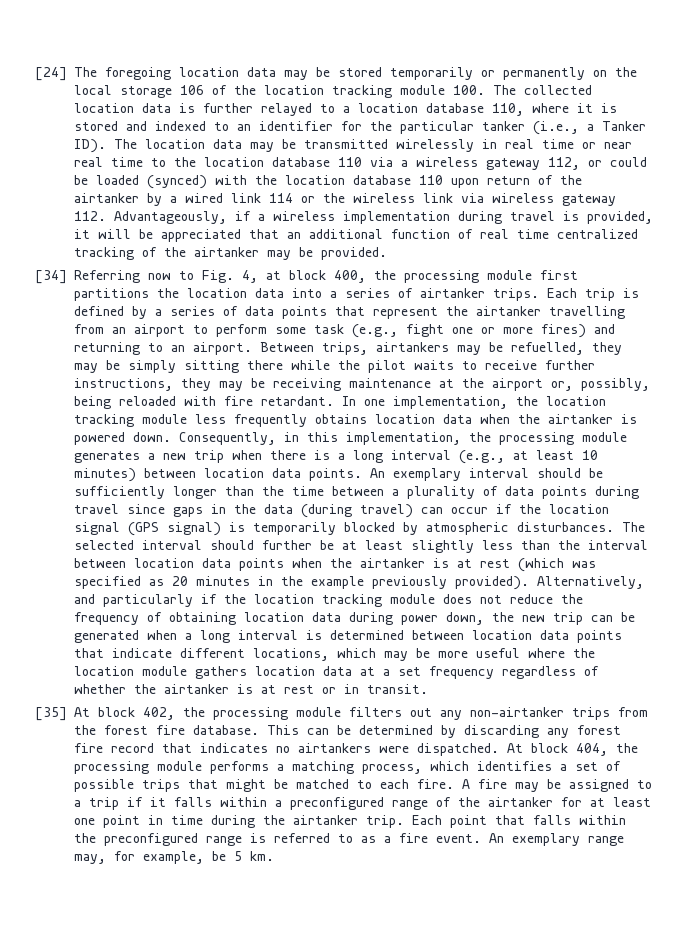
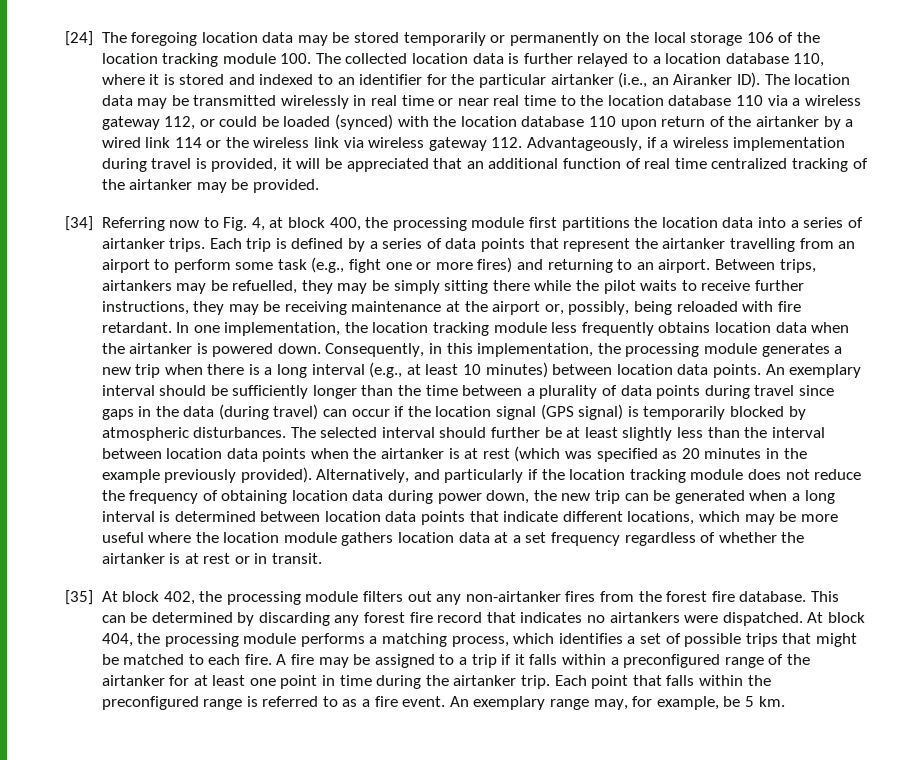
[482,121,646,135] tanker (i.e., a Tanker -> [550,72,733,88] airtanker (i.e., an Airanker
[572,707,610,720] trips -> [565,591,596,602] fires

